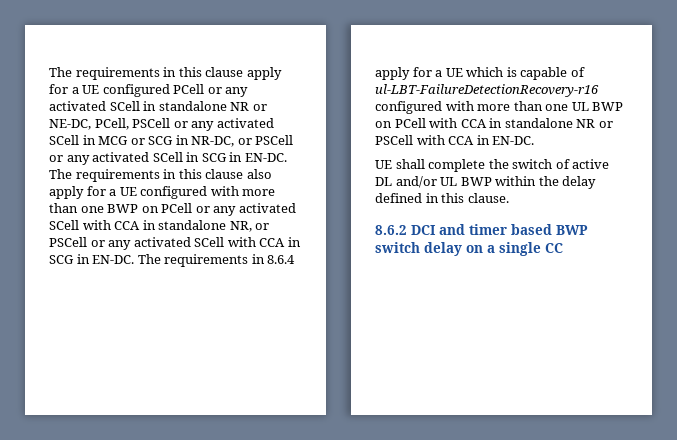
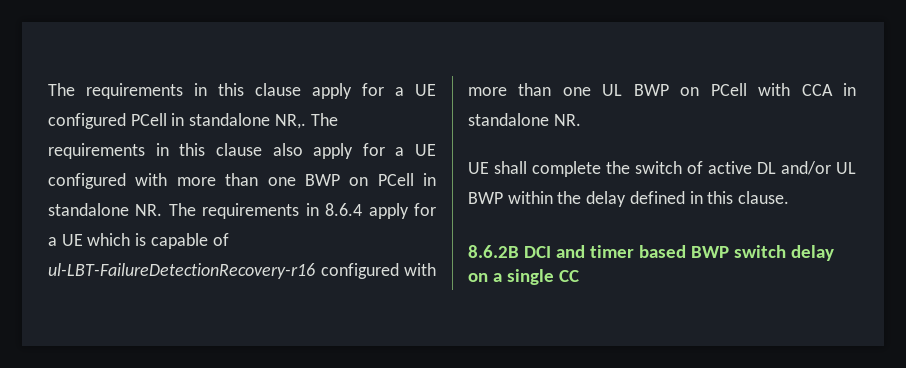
[207,87,249,97] [49,101,267,111] [49,118,274,131] [49,135,294,147] [49,152,287,165] or any activated SCell in standalone NR or NE-DC, PCell, PSCell or any activated SCell in MCG or SCG in NR-DC, or PSCell or any activated SCell in SCG in EN-DC. -> [171,113,306,129] in standalone NR,.
[195,203,296,216] [49,220,270,232] [49,237,301,250] [49,254,135,264] or any activated SCell with CCA in standalone NR, or PSCell or any activated SCell with CCA in SCG in EN-DC. -> [423,173,436,186] [48,203,163,216] in standalone NR.
[576,119,613,128] [375,135,535,145] NR or PSCell with CCA in EN-DC. -> [553,114,581,126] NR.
[375,225,407,235] 8.6.2 -> [468,245,519,258] 8.6.2B

